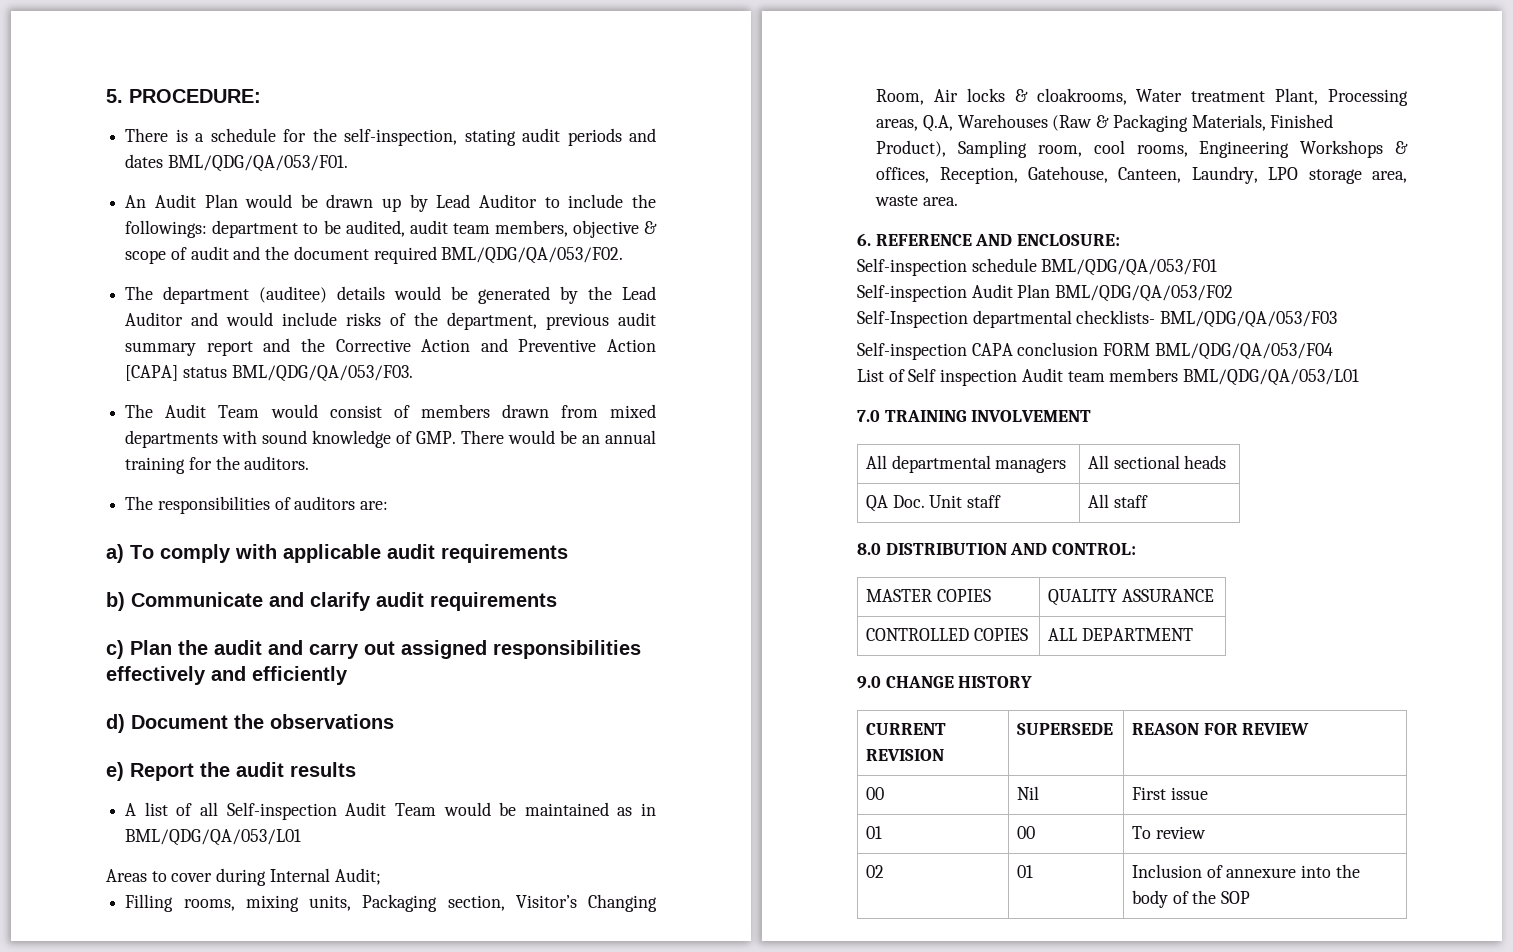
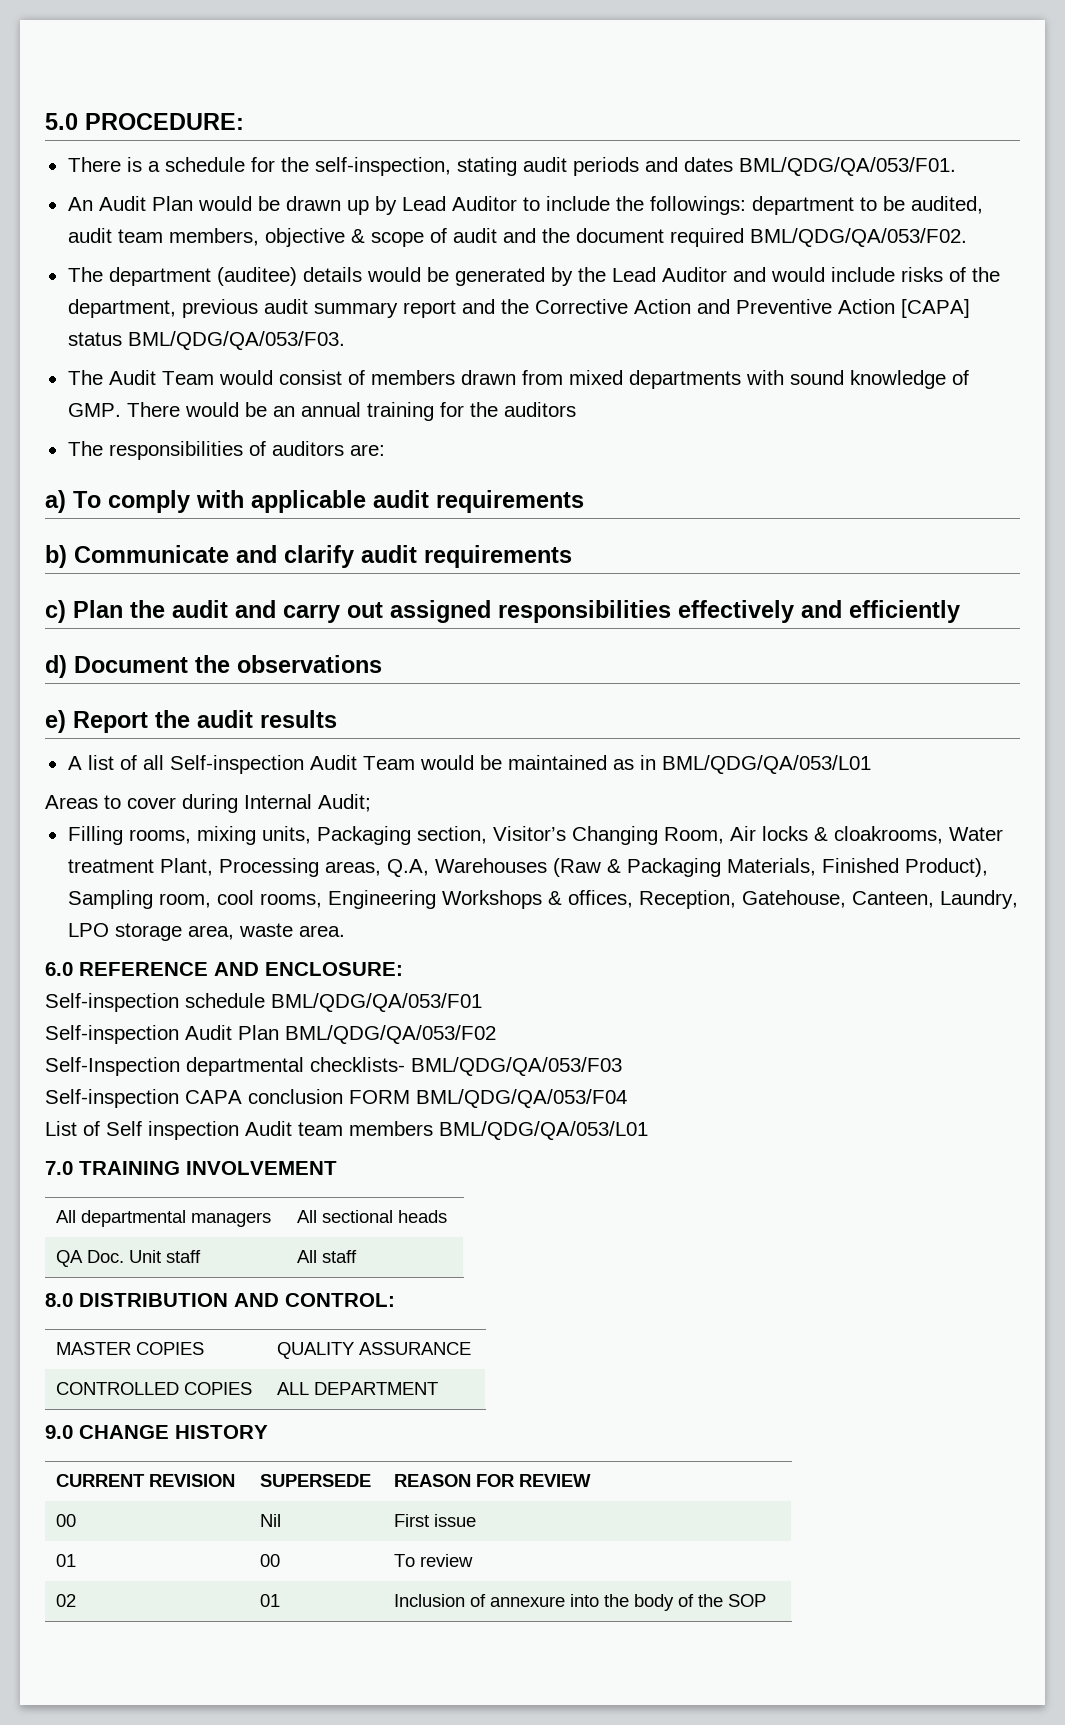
[106,89,123,103] 5. -> [45,113,78,130] 5.0
[244,456,310,470] auditors. -> [503,402,576,417] auditors
[857,233,871,246] 6. -> [45,962,73,976] 6.0

